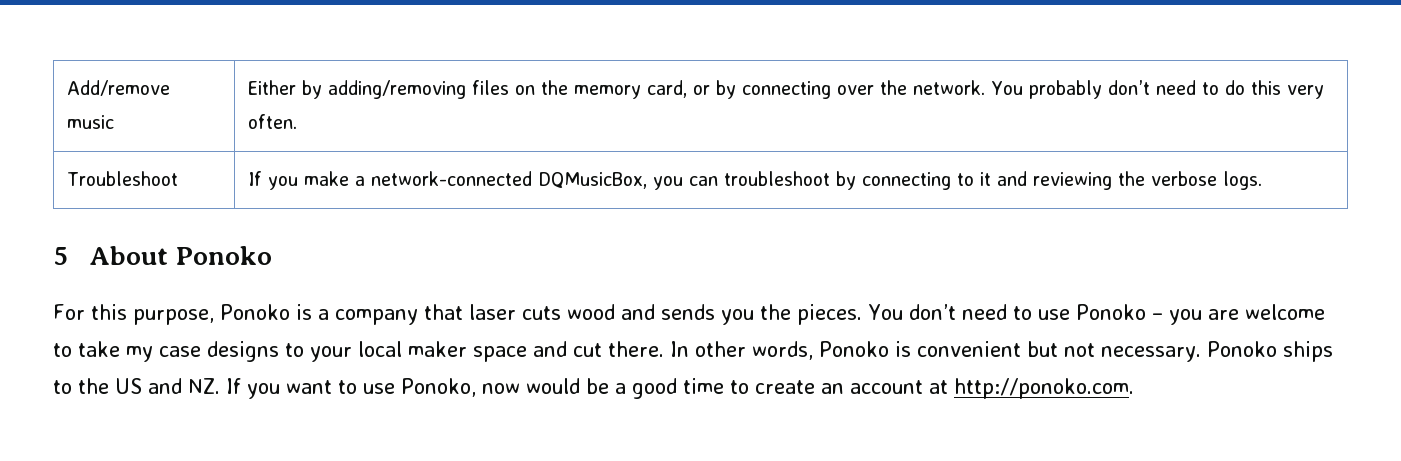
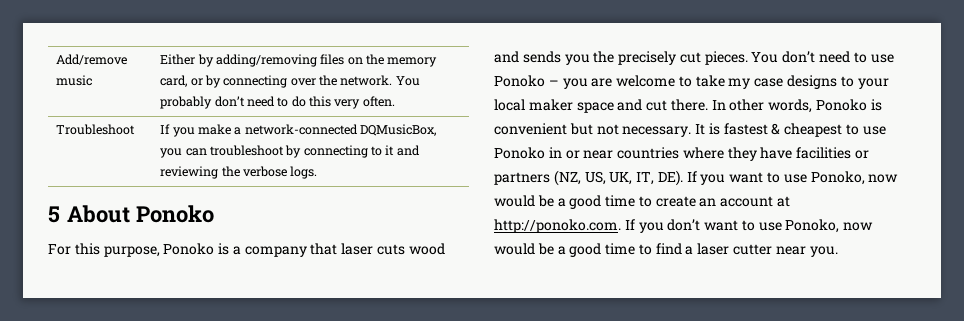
(791, 312) none -> [618,51,701,65] precisely cut
[1206,341,1333,362] [53,378,220,394] Ponoko ships to the US and NZ. -> [695,123,886,137] [494,147,870,161] [494,170,683,186] It is fastest & cheapest to use Ponoko in or near countries where they have facilities or partners (NZ, US, UK, IT, DE).
(1134, 388) none -> [624,219,874,233] [494,243,838,257] If you don’t want to use Ponoko, now would be a good time to find a laser cutter near you.

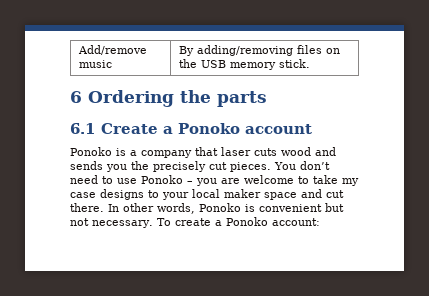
[160,54,214,67] Either by -> [178,46,194,56] By
[387,57,438,67] [160,75,420,88] [160,96,395,109] [56,124,136,135] [160,124,437,137] [160,145,420,158] [160,166,318,179] [48,205,214,223] [48,243,160,257] memory card, or by connecting over the network. You probably don’t need to do this very often. // Troubleshoot | If you make a network-connected DQMusicBox, you can troubleshoot by connecting to it and reviewing the verbose logs. // 5 About Ponoko // For this purpose, -> [200,59,310,70] [70,90,267,107] [70,123,312,134] USB memory stick. // 6 Ordering the parts // 6.1 Create a Ponoko account //
[695,123,886,137] [494,147,870,161] [494,170,899,186] [494,195,791,209] [494,219,874,233] [494,243,838,257] It is fastest & cheapest to use Ponoko in or near countries where they have facilities or partners (NZ, US, UK, IT, DE). If you want to use Ponoko, now would be a good time to create an account at http://ponoko.com. If you don’t want to use Ponoko, now would be a good time to find a laser cutter near you. -> [156,217,320,226] To create a Ponoko account:

